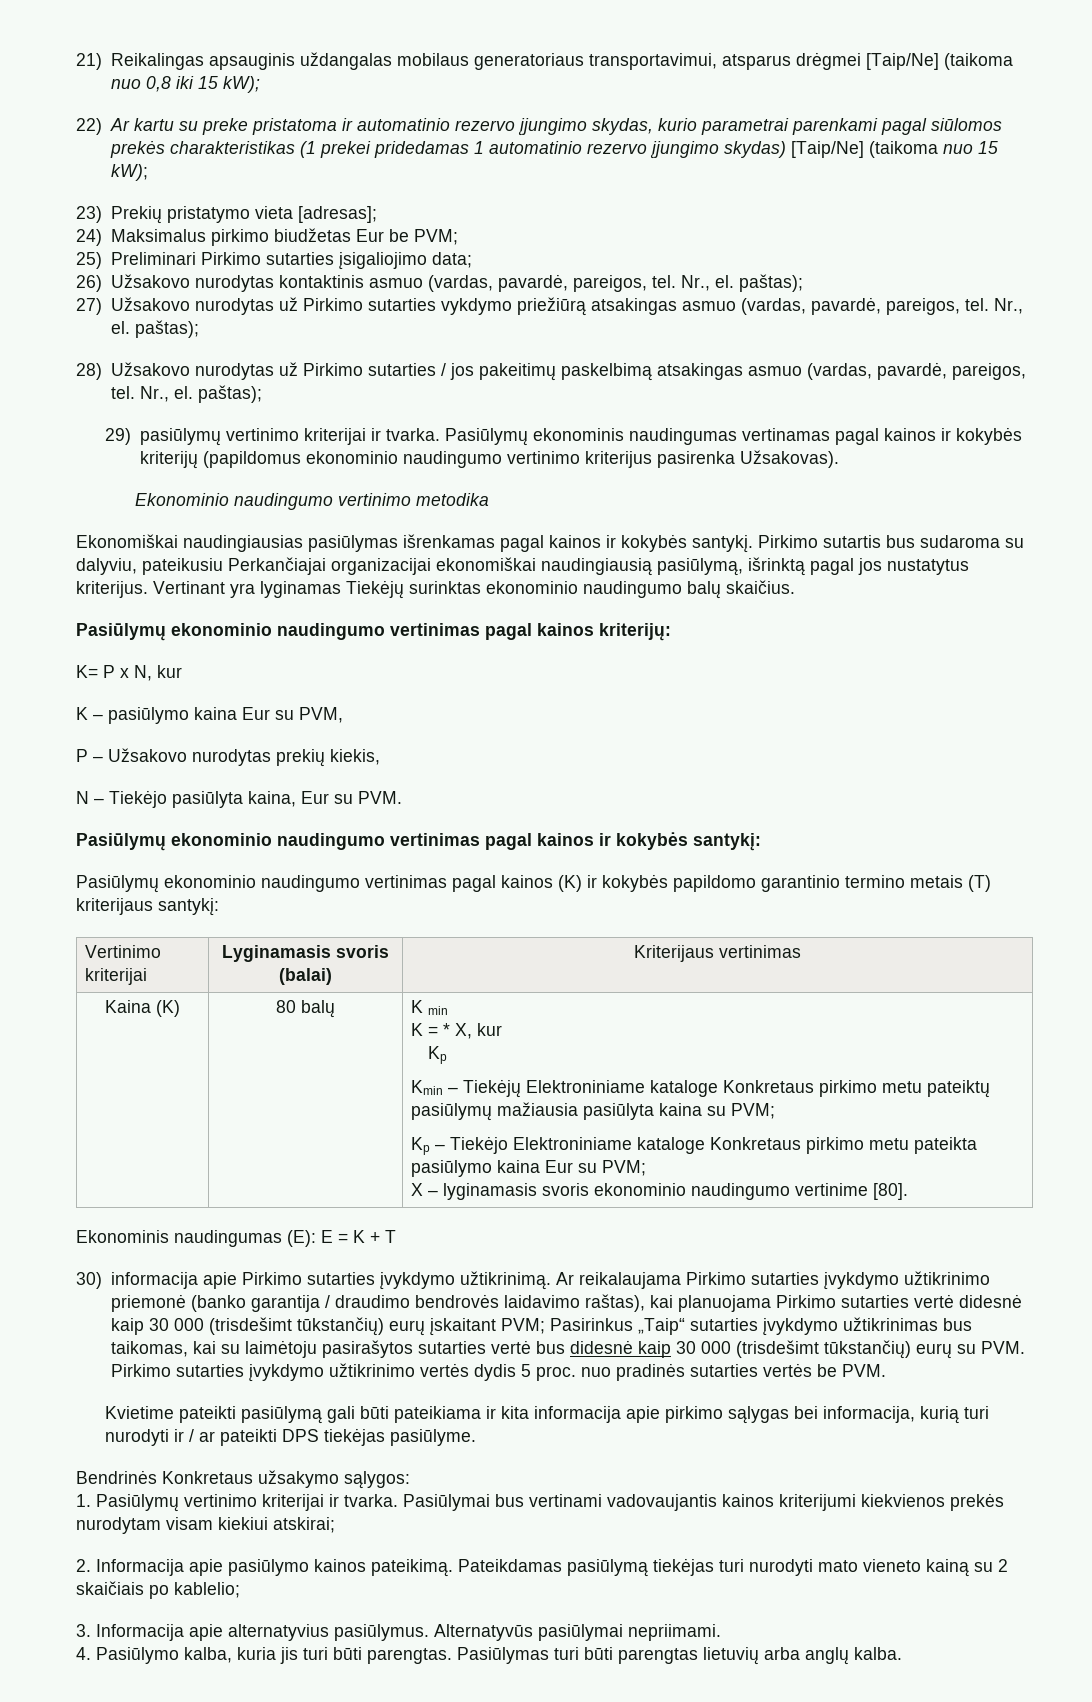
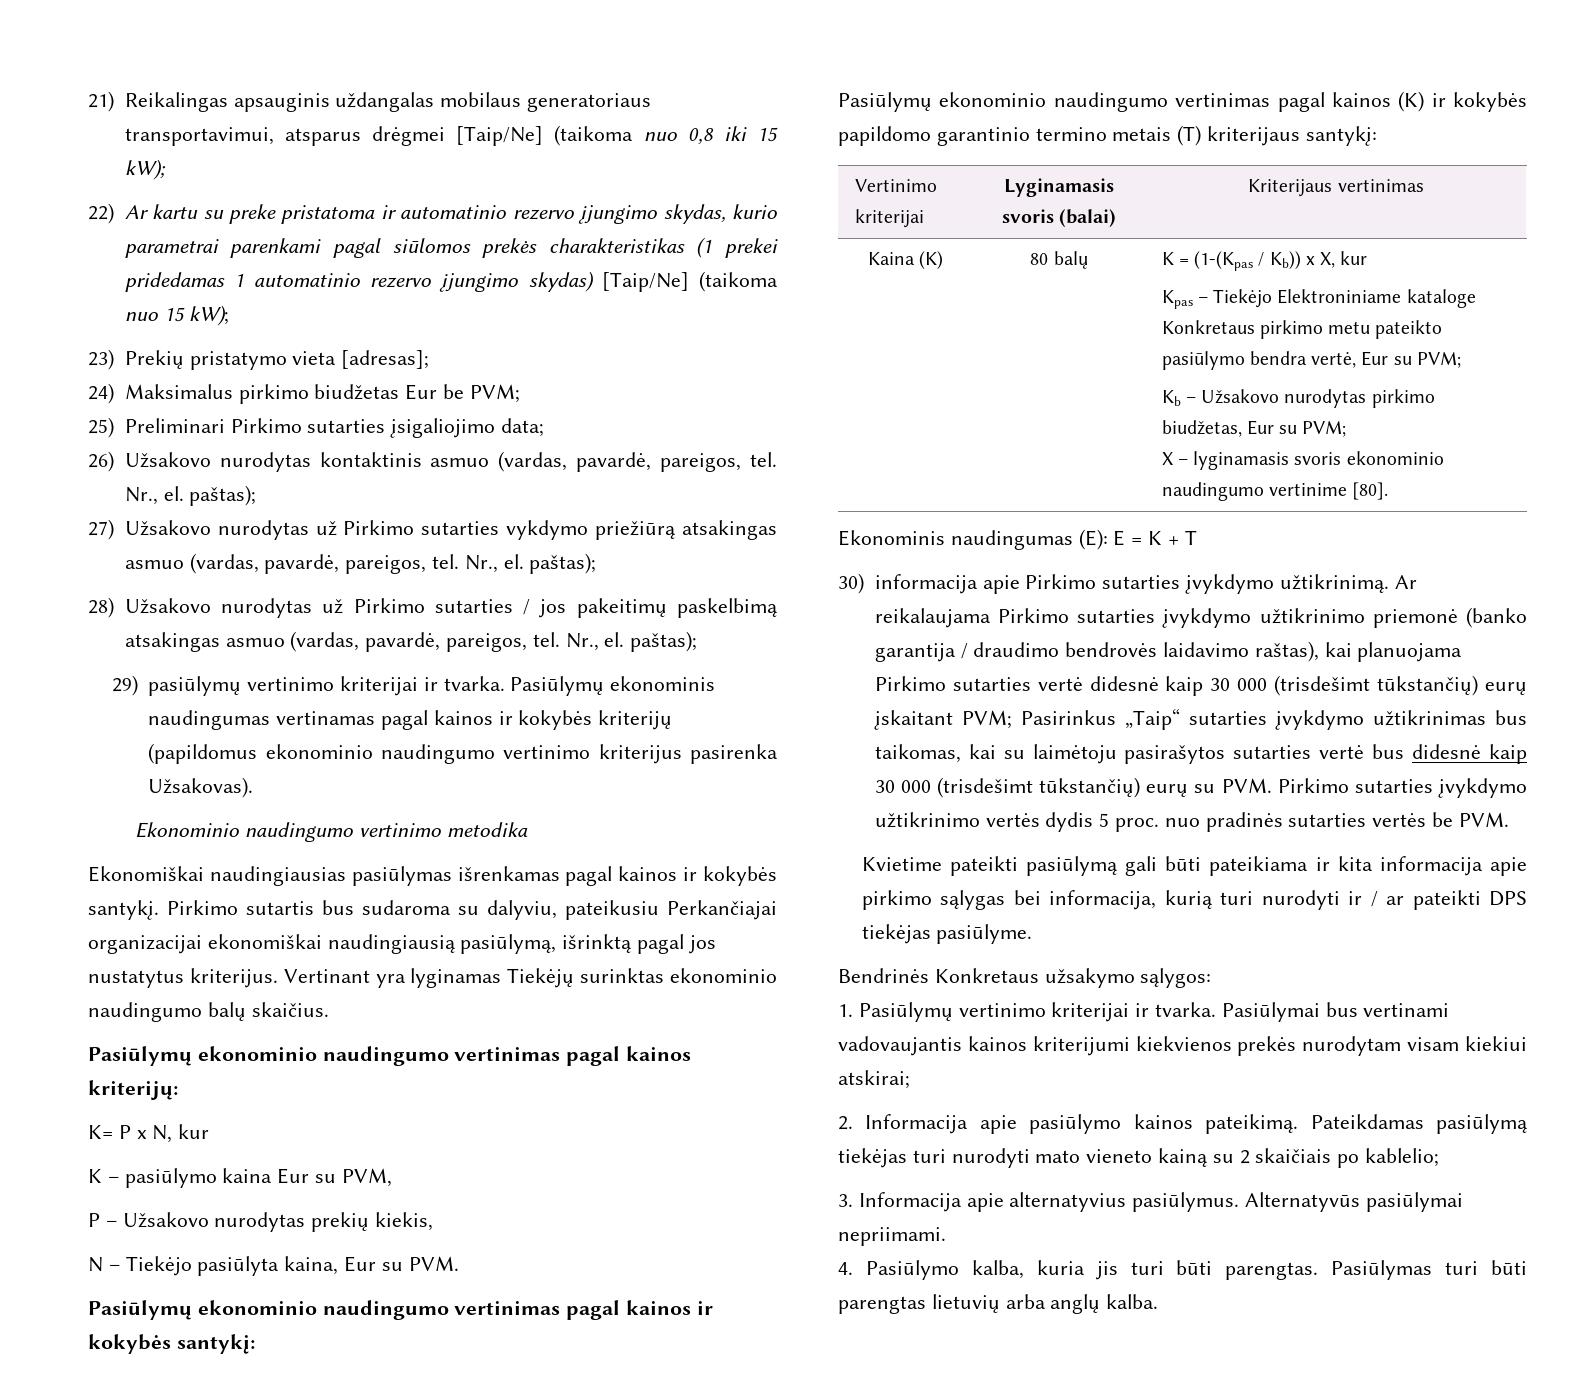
[427,1006,448,1015] [410,1023,502,1039] [428,1046,448,1064] [410,1079,990,1098] [410,1102,775,1121] [410,1137,430,1155] min // K = * X, kur // Kp // Kmin – Tiekėjų Elektroniniame kataloge Konkretaus pirkimo metu pateiktų pasiūlymų mažiausia pasiūlyta kaina su PVM; // Kp -> [1178,251,1368,271] [1161,290,1193,309] = (1-(Kpas / Kb)) x X, kur // Kpas
[913,1137,977,1154] [410,1160,540,1177] pateikta pasiūlymo kaina -> [1375,320,1443,339] [1161,351,1461,370] [1161,389,1435,408] [1161,420,1242,437] pateikto pasiūlymo bendra vertė, Eur su PVM; // Kb – Užsakovo nurodytas pirkimo biudžetas,

